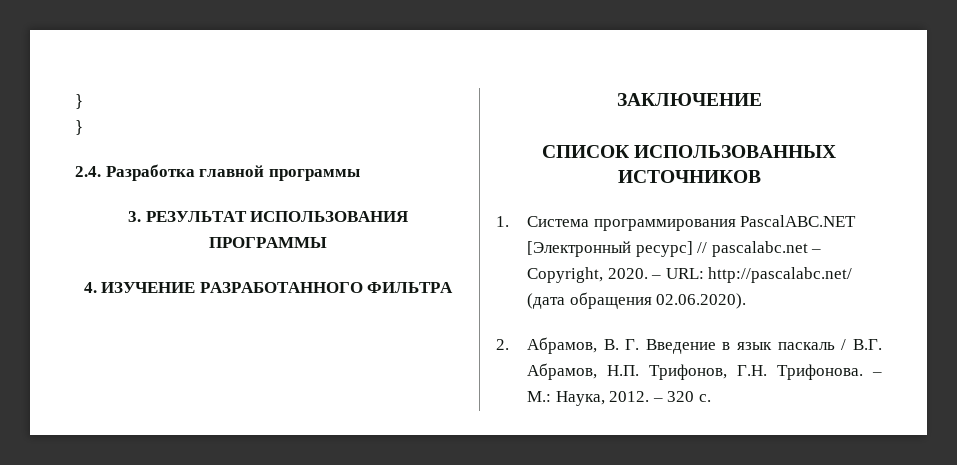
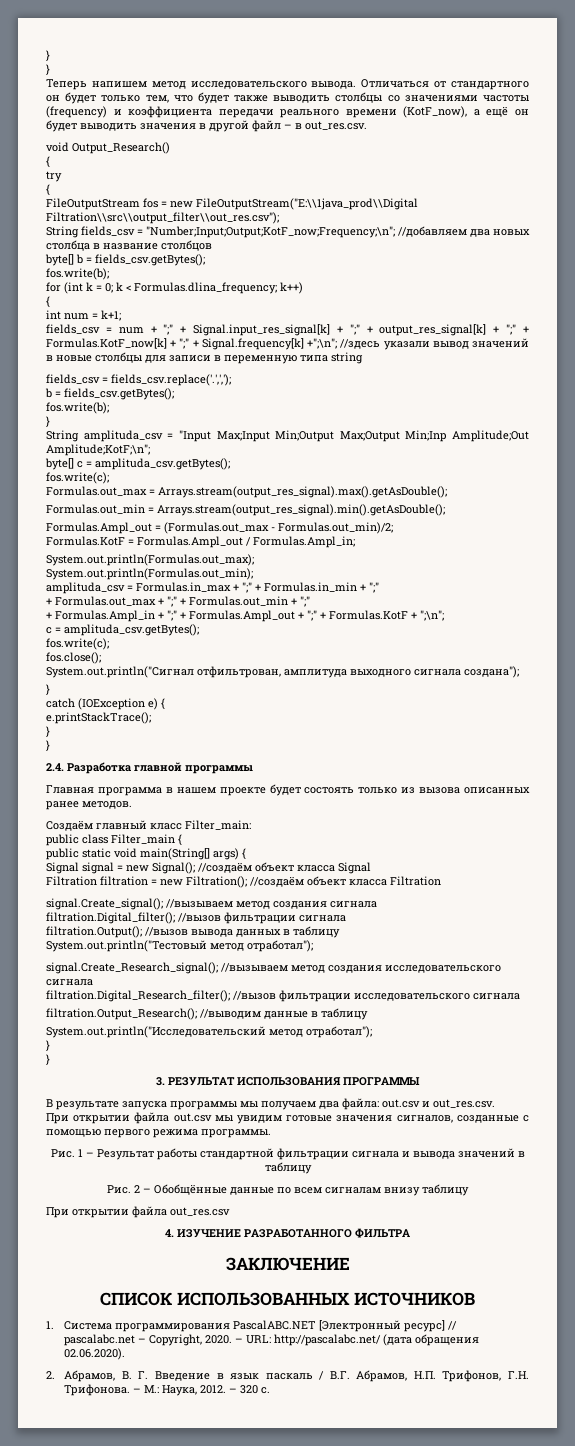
[75,94,83,109] [75,120,83,135] [75,164,360,181] [127,211,409,222] [209,237,327,248] } // } // 2.4. Разработка главной программы // 3. РЕЗУЛЬТАТ ИСПОЛЬЗОВАНИЯ ПРОГРАММЫ -> [46,50,50,61] [46,64,50,75] [46,79,529,90] [46,92,529,104] [46,106,529,118] [46,120,367,132] [46,142,170,154] [46,156,50,167] [46,171,62,182] [46,184,50,195] [46,198,418,210] [46,212,279,224] [46,226,530,238] [46,240,212,251] [45,254,205,266] [46,268,109,280] [46,282,303,294] [46,296,50,307] [46,310,121,321] [46,324,530,336] [46,338,529,350] [46,352,363,364] [46,374,231,386] [45,388,174,400] [46,402,109,414] [46,416,50,427] [46,430,529,442] [46,444,150,456] [45,458,230,470] [46,472,109,484] [46,486,447,498] [46,504,445,516] [46,522,393,534] [46,536,355,548] [46,554,254,566] [46,568,253,580] [46,582,379,594] [46,596,310,607] [46,610,444,622] [46,624,199,636] [46,638,109,650] [46,652,101,664] [46,666,519,678] [46,684,50,695] [46,698,165,710] [46,712,151,724] [46,726,50,737] [46,740,50,751] [46,762,253,774] [46,784,530,796] [46,801,132,810] [46,820,251,831] [46,834,182,846] [46,848,246,860] [46,862,371,874] [46,876,441,888] [46,898,377,910] [46,912,346,924] [46,926,340,938] [46,940,313,952] [46,962,501,974] [46,979,93,986] [46,990,520,1002] [46,1008,368,1020] [46,1026,372,1038] [46,1040,50,1051] [46,1054,50,1065] [156,1077,420,1086] [46,1098,495,1110] [46,1112,529,1124] [46,1129,271,1138] [50,1148,525,1160] [264,1162,312,1174] [107,1184,469,1196] [46,1206,230,1218] } // } // Теперь напишем метод исследовательского вывода. Отличаться от стандартного он будет только тем, что будет также выводить столбцы со значениями частоты (frequency) и коэффициента передачи реального времени (KotF_now), а ещё он будет выводить значения в другой файл – в out_res.csv. // void Output_Research() // { // try // { // FileOutputStream fos = new FileOutputStream("E:\\1java_prod\\Digital Filtration\\src\\output_filter\\out_res.csv"); // String fields_csv = "Number;Input;Output;KotF_now;Frequency;\n"; //добавляем два новых столбца в название столбцов // byte[] b = fields_csv.getBytes(); // fos.write(b); // for (int k = 0; k < Formulas.dlina_frequency; k++) // { // int num = k+1; // fields_csv = num + ";" + Signal.input_res_signal[k] + ";" + output_res_signal[k] + ";" + Formulas.KotF_now[k] + ";" + Signal.frequency[k] +";\n"; //здесь указали вывод значений в новые столбцы для записи в переменную типа string // fields_csv = fields_csv.replace('.',','); // b = fields_csv.getBytes(); // fos.write(b); // } // String amplituda_csv = "Input Max;Input Min;Output Max;Output Min;Inp Amplitude;Out Amplitude;KotF;\n"; // byte[] c = amplituda_csv.getBytes(); // fos.write(c); // Formulas.out_max = Arrays.stream(output_res_signal).max().getAsDouble(); // Formulas.out_min = Arrays.stream(output_res_signal).min().getAsDouble(); // Formulas.Ampl_out = (Formulas.out_max - Formulas.out_min)/2; // Formulas.KotF = Formulas.Ampl_out / Formulas.Ampl_in; // System.out.println(Formulas.out_max); // System.out.println(Formulas.out_min); // amplituda_csv = Formulas.in_max + ";" + Formulas.in_min + ";" // + Formulas.out_max + ";" + Formulas.out_min + ";" // + Formulas.Ampl_in + ";" + Formulas.Ampl_out + ";" + Formulas.KotF + ";\n"; // c = amplituda_csv.getBytes(); // fos.write(c); // fos.close(); // System.out.println("Сигнал отфильтрован, амплитуда выходного сигнала создана"); // } // catch (IOException e) { // e.printStackTrace(); // } // } // 2.4. Разработка главной программы // Главная программа в нашем проекте будет состоять только из вызова описанных ранее методов. // Создаём главный класс Filter_main: // public class Filter_main { // public static void main(String[] args) { // Signal signal = new Signal(); //создаём объект класса Signal // Filtration filtration = new Filtration(); //создаём объект класса Filtration // signal.Create_signal(); //вызываем метод создания сигнала // filtration.Digital_filter(); //вызов фильтрации сигнала // filtration.Output(); //вызов вывода данных в таблицу // System.out.println("Тестовый метод отработал"); // signal.Create_Research_signal(); //вызываем метод создания исследовательского сигнала // filtration.Digital_Research_filter(); //вызов фильтрации исследовательского сигнала // filtration.Output_Research(); //выводим данные в таблицу // System.out.println("Исследовательский метод отработал"); // } // } // 3. РЕЗУЛЬТАТ ИСПОЛЬЗОВАНИЯ ПРОГРАММЫ // В результате запуска программы мы получаем два файла: out.csv и out_res.csv. // При открытии файла out.csv мы увидим готовые значения сигналов, созданные с помощью первого режима программы. // Рис. 1 – Результат работы стандартной фильтрации сигнала и вывода значений в таблицу // Рис. 2 – Обобщённые данные по всем сигналам внизу таблицу // При открытии файла out_res.csv

